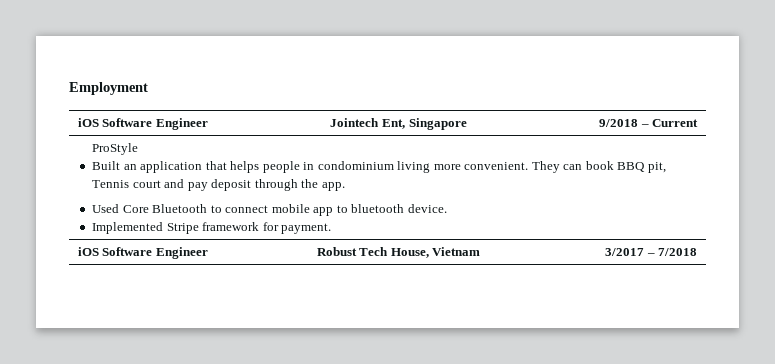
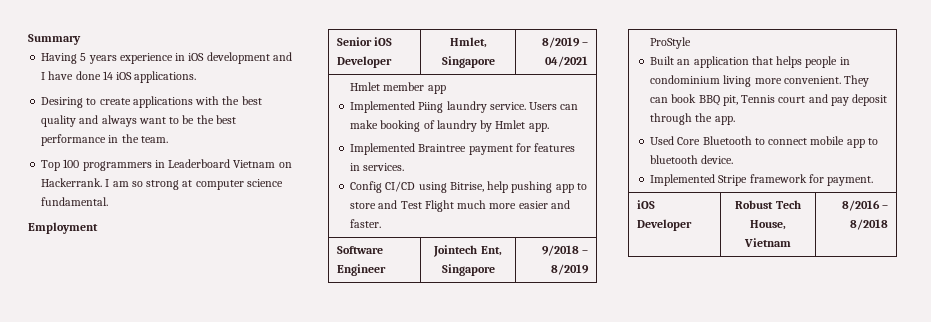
[69,82,148,95] [77,118,99,127] Employment // iOS -> [28,34,81,45] [41,52,292,64] [41,71,197,83] [41,96,262,108] [41,115,236,127] [41,134,168,146] [41,159,292,171] [41,178,283,190] [41,197,109,206] [28,222,98,234] [336,37,393,46] [336,56,392,68] [449,37,487,48] [441,56,495,68] [541,37,589,48] [545,56,589,67] [350,82,446,94] [350,101,579,113] [350,120,549,132] [350,143,576,155] [350,163,405,171] [350,181,587,193] [350,200,570,212] [350,219,382,228] Summary // Having 5 years experience in iOS development and I have done 14 iOS applications. // Desiring to create applications with the best quality and always want to be the best performance in the team. // Top 100 programmers in Leaderboard Vietnam on Hackerrank. I am so strong at computer science fundamental. // Employment // Senior iOS Developer | Hmlet, Singapore | 8/2019 – 04/2021 // Hmlet member app // Implemented Piing laundry service. Users can make booking of laundry by Hmlet app. // Implemented Braintree payment for features in services. // Config CI/CD using Bitrise, help pushing app to store and Test Flight much more easier and faster. //
[652,119,699,127] Current -> [551,264,590,275] 8/2019
[102,247,208,259] Software Engineer -> [636,219,692,231] Developer
[605,248,698,256] 3/2017 – 7/2018 -> [841,200,889,211] [850,219,889,230] 8/2016 – 8/2018

